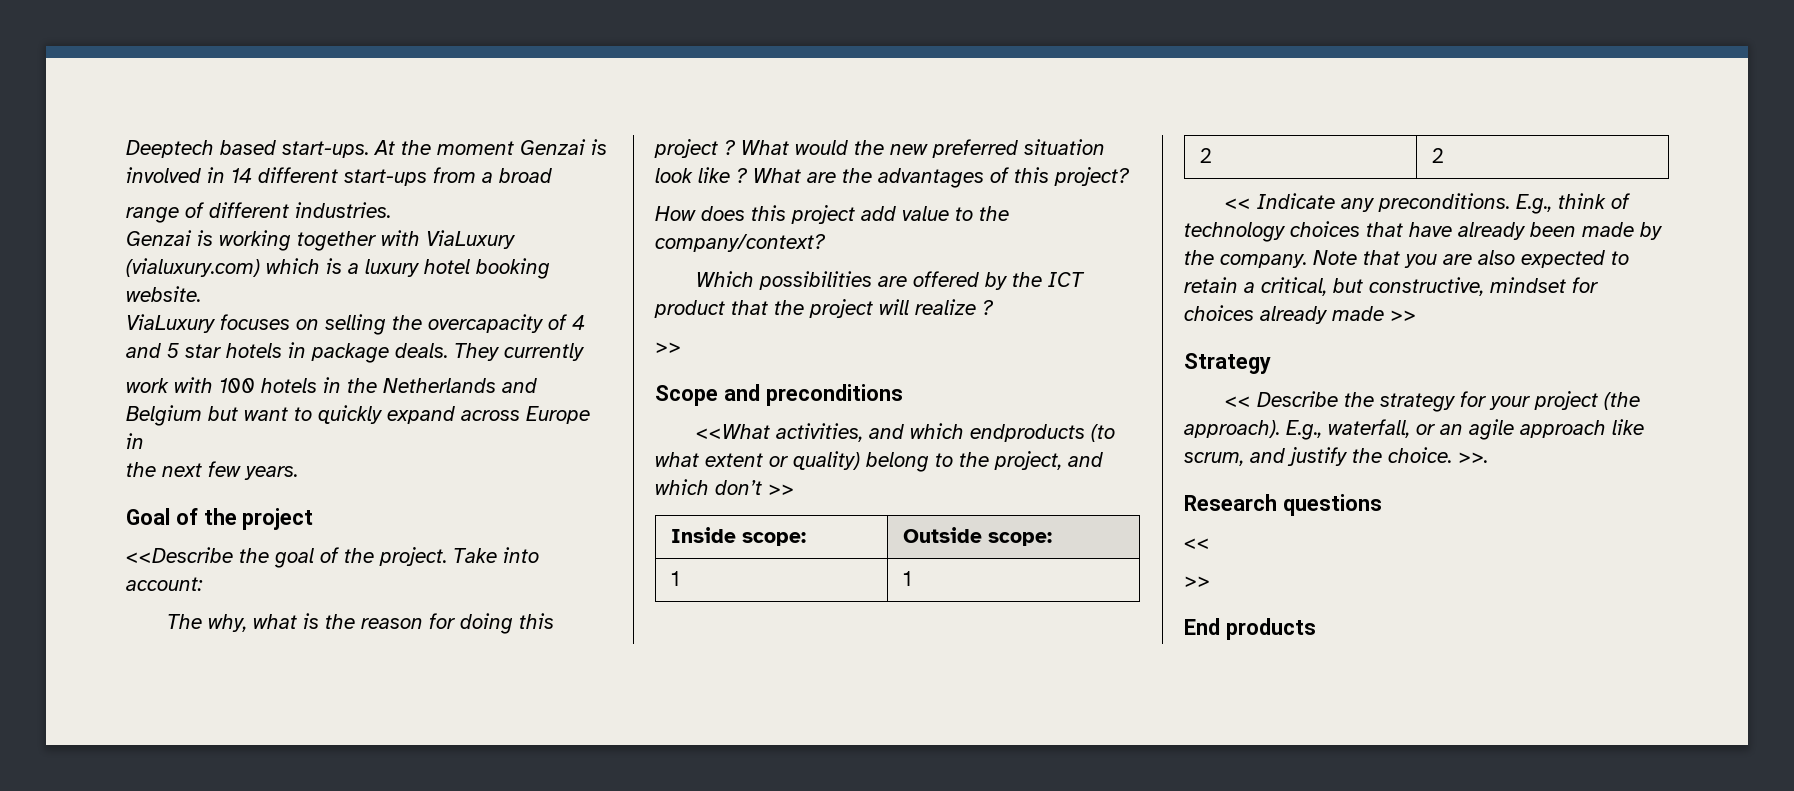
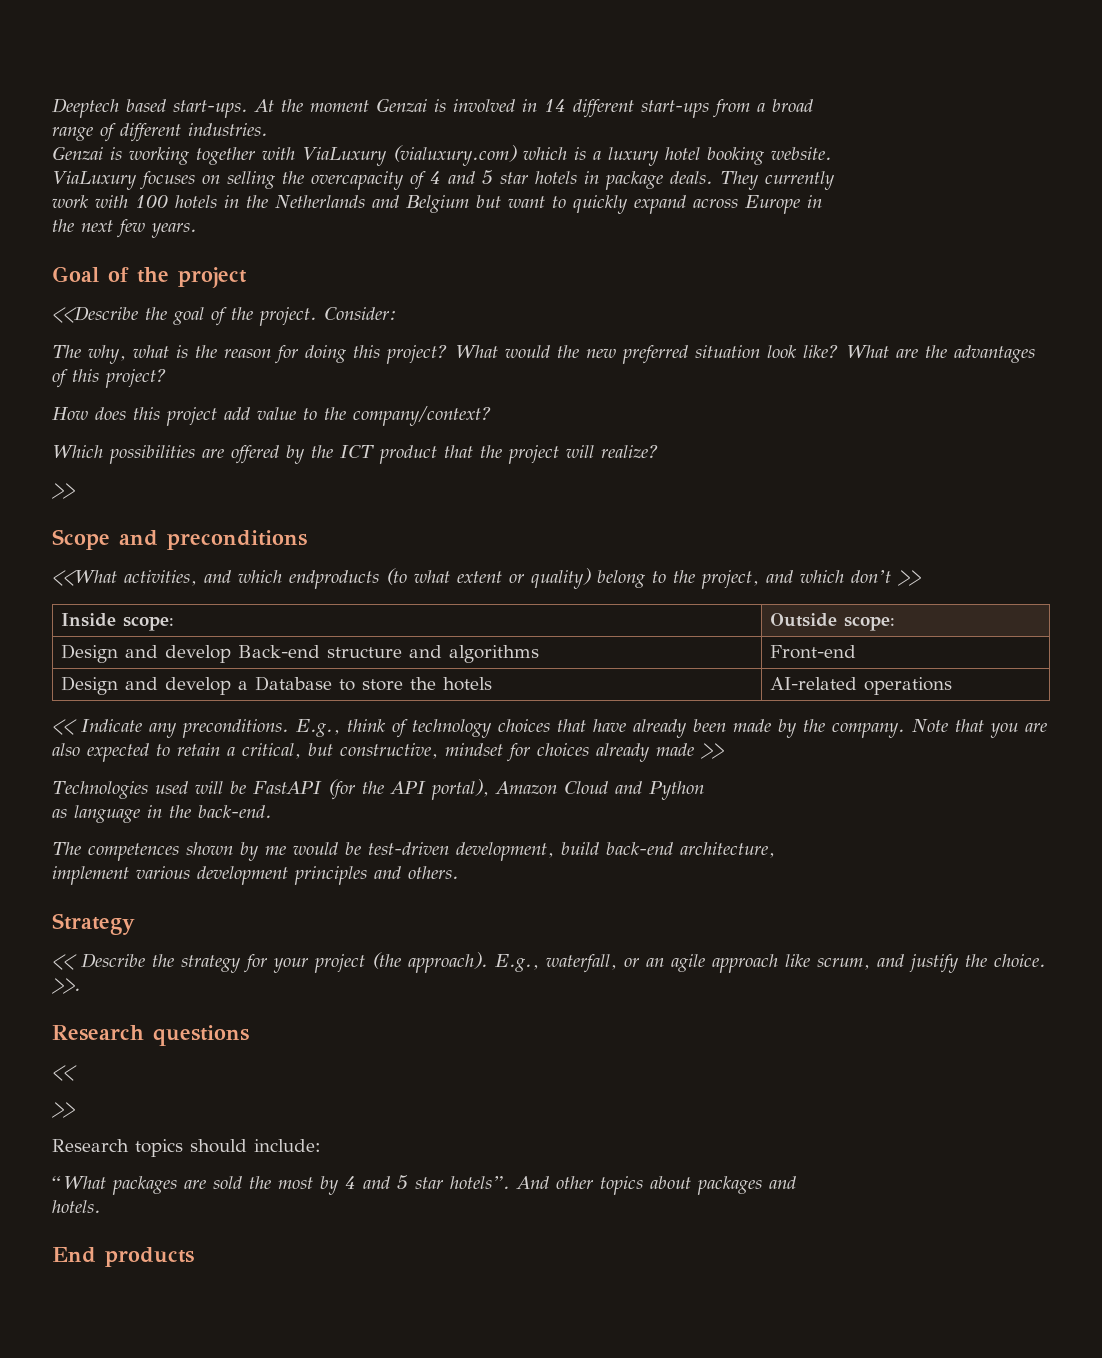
[453,547,539,563] [126,577,203,591] Take into account: -> [324,307,397,320] Consider:
[654,139,735,158] project ? -> [385,345,448,364] project?
[698,167,747,183] like ? -> [802,345,839,358] like?
[915,299,993,315] realize ? -> [600,445,659,458] realize?
[671,571,680,586] [903,571,912,586] [1200,148,1213,163] [1432,148,1445,163] 1 | 1 // 2 | 2 -> [61,644,540,663] [770,645,857,659] [61,676,493,695] [770,677,953,695] Design and develop Back-end structure and algorithms | Front-end // Design and develop a Database to store the hotels | AI-related operations
(1416, 315) none -> [52,779,704,800] [52,805,272,823] [52,842,775,861] [52,866,459,885] // Technologies used will be FastAPI (for the API portal), Amazon Cloud and Python // as language in the back-end. // The competences shown by me would be test-driven development, build back-end architecture, // implement various development principles and others.
(1210, 581) none -> [52,1139,321,1157] [52,1175,796,1195] [52,1200,101,1213] // Research topics should include: // “What packages are sold the most by 4 and 5 star hotels”. And other topics about packages and // hotels.

